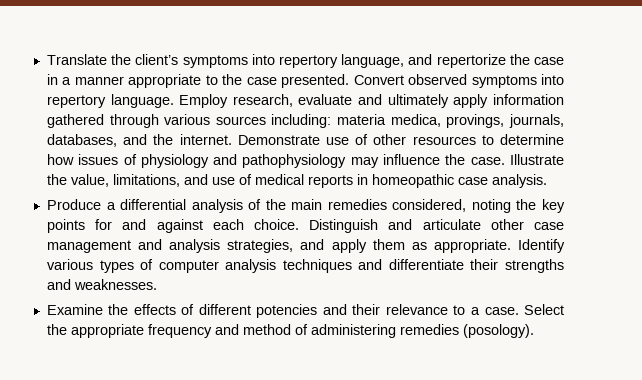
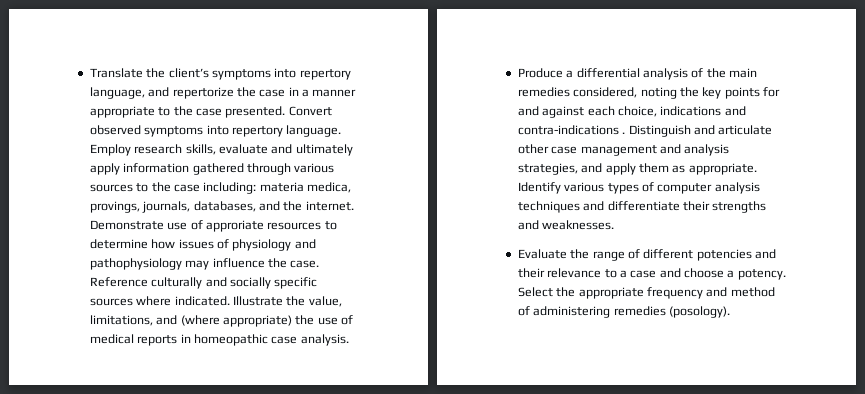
[232,94,293,107] research, -> [134,144,216,155] research skills,
(266, 120) none -> [136,182,200,192] to the case
[373,134,407,145] other -> [205,220,264,232] approriate
(505, 161) none -> [89,277,318,289] [89,296,230,306] Reference culturally and socially specific sources where indicated.
(208, 179) none -> [180,315,315,327] (where appropriate) the
[253,219,299,230] choice. -> [617,106,746,117] [517,125,626,135] choice, indications and contra-indications .
[46,304,176,315] Examine the effects -> [517,249,625,261] Evaluate the range
[484,307,519,315] case. -> [630,268,786,280] case and choose a potency.

